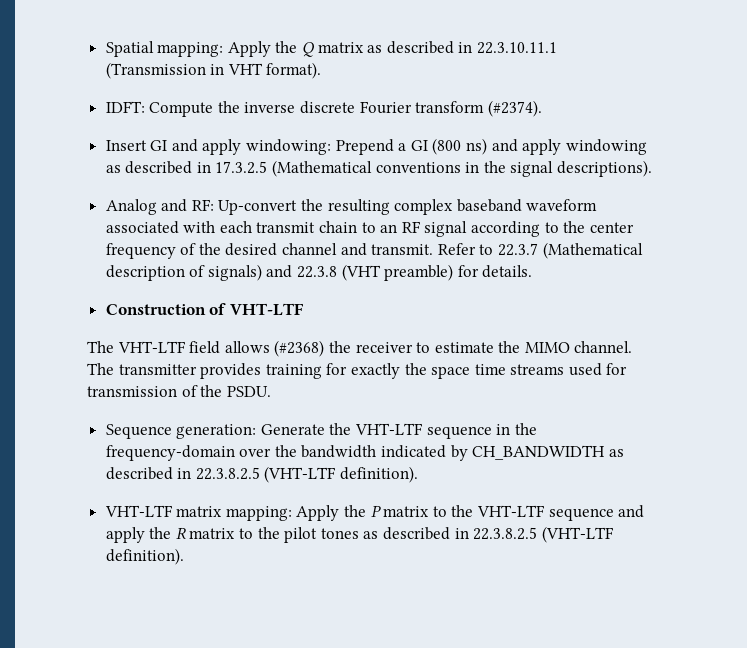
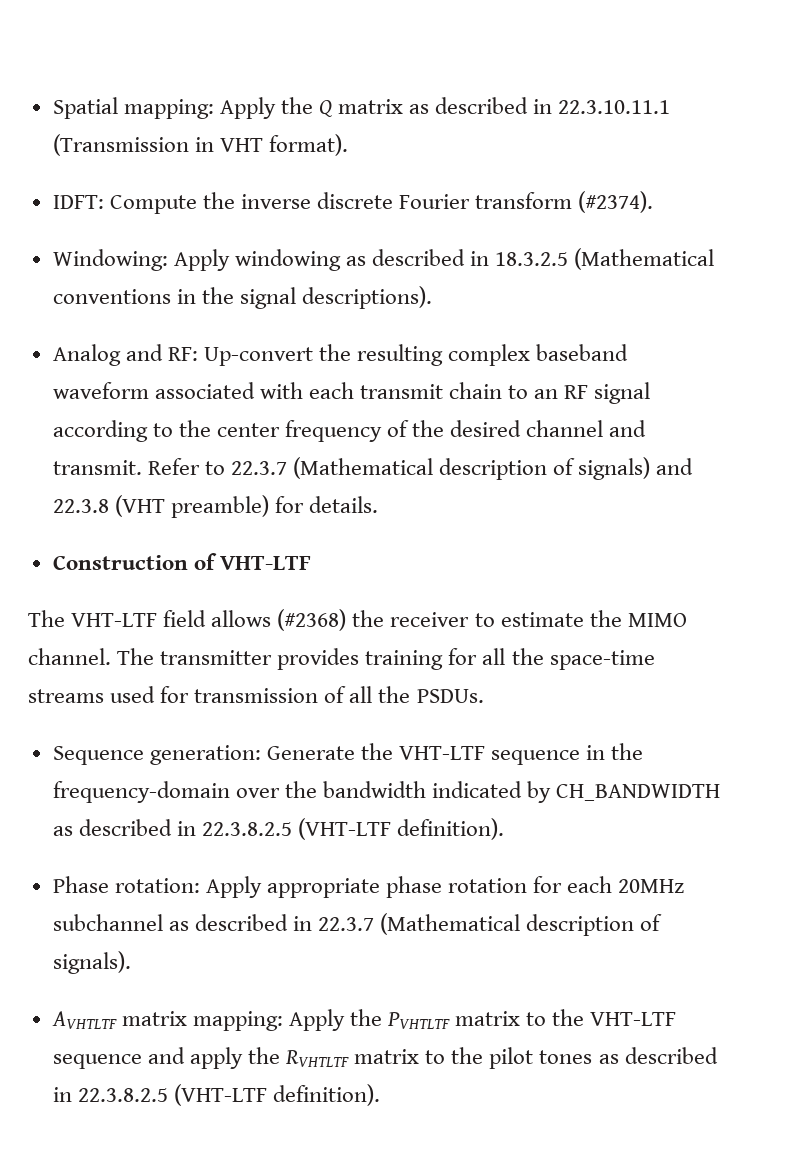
[105,138,562,155] Insert GI and apply windowing: Prepend a GI (800 ns) and apply -> [52,249,230,271] Windowing: Apply
[215,161,268,174] 17.3.2.5 -> [495,252,569,266] 18.3.2.5
[350,363,506,379] exactly the space time -> [482,648,655,670] all the space-time
[200,385,271,397] the PSDU. -> [349,686,484,703] all the PSDUs.
[104,505,173,517] VHT-LTF -> [52,876,685,898] [52,913,663,936] [52,951,131,974] [51,1011,117,1029] Phase rotation: Apply appropriate phase rotation for each 20MHz subchannel as described in 22.3.7 (Mathematical description of signals). // AVHTLTF
[370,505,381,517] P -> [387,1012,451,1029] PVHTLTF
[175,527,186,539] R -> [285,1050,350,1067] RVHTLTF

